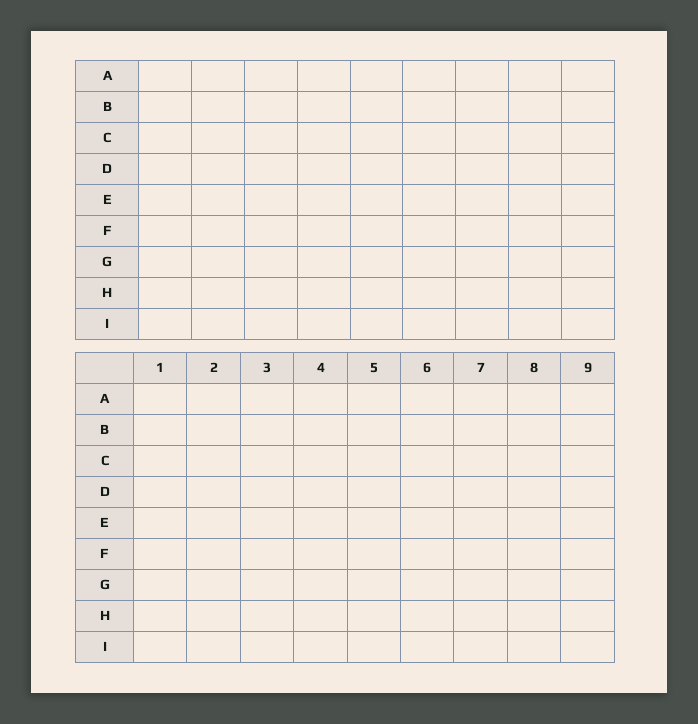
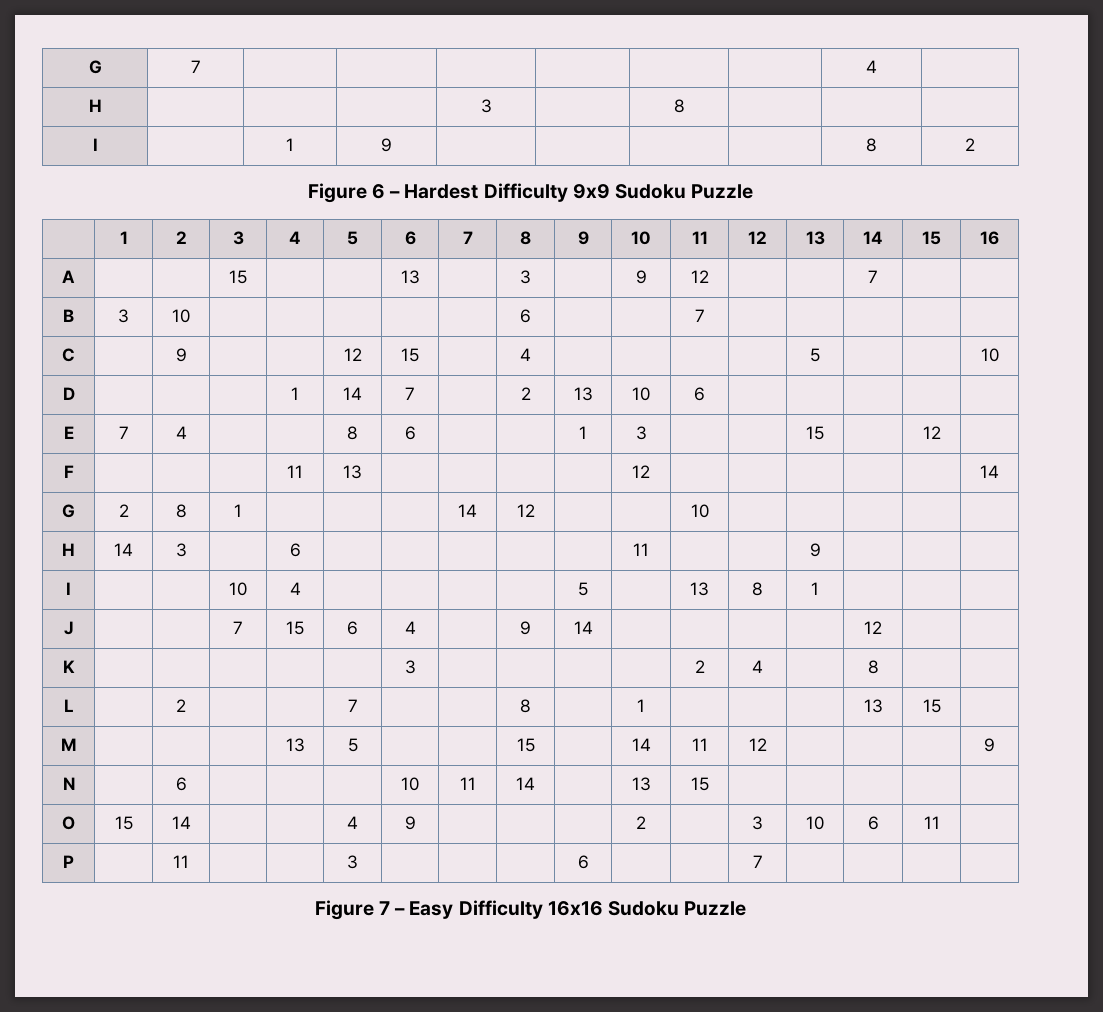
[102,70,113,80] [102,101,112,111] [103,132,111,143] [102,163,112,173] [102,194,112,204] [102,225,112,235] [102,256,112,267] [102,287,112,297] [105,318,109,328] A | | | | | | | | | // B | | | | | | | | | // C | | | | | | | | | // D | | | | | | | | | // E | | | | | | | | | // F | | | | | | | | | // G | | | | | | | | | // H | | | | | | | | | // I | | | | | | | | | -> [88,60,102,74] [190,60,201,73] [866,60,877,73] [88,99,102,112] [480,99,492,113] [673,99,685,113] [92,138,98,151] [286,138,294,151] [381,138,392,152] [866,138,877,152] [965,138,975,151] [307,183,754,203] G | 7 | | | | | | | 4 | // H | | | | 3 | | 8 | | | // I | | 1 | 9 | | | | | 8 | 2 // Figure 6 – Hardest Difficulty 9x9 Sudoku Puzzle
[100,393,110,403] [100,424,109,434] [100,455,109,466] [99,486,110,496] [100,517,109,527] [100,548,109,558] [99,579,110,590] [99,610,110,620] [102,641,107,651] // A | | | | | | | | | // B | | | | | | | | | // C | | | | | | | | | // D | | | | | | | | | // E | | | | | | | | | // F | | | | | | | | | // G | | | | | | | | | // H | | | | | | | | | // I | | | | | | | | | -> [631,231,651,245] [691,231,708,244] [748,231,767,244] [805,231,825,245] [863,231,883,244] [922,231,941,245] [980,231,999,245] [62,270,75,283] [229,270,247,284] [400,270,420,284] [520,270,531,284] [635,270,647,284] [690,270,709,283] [868,270,878,283] [63,309,74,322] [118,309,129,323] [172,309,190,323] [520,309,531,323] [694,309,705,322] [62,348,75,362] [175,348,187,362] [343,348,362,361] [401,348,419,362] [520,348,531,361] [810,348,820,362] [980,348,999,362] [62,387,75,400] [291,387,299,400] [343,387,362,400] [405,387,415,400] [520,387,531,400] [573,387,593,401] [632,387,650,401] [694,387,705,401] [63,426,74,439] [118,426,129,439] [175,426,187,439] [347,426,358,440] [404,426,416,440] [579,426,587,439] [635,426,647,440] [806,426,824,440] [922,426,941,439] [63,465,74,478] [287,465,303,478] [343,465,362,479] [632,465,650,478] [980,465,999,478] [62,504,75,518] [118,504,129,517] [175,504,187,518] [234,504,242,517] [458,504,477,517] [516,504,535,517] [690,504,709,518] [62,543,75,556] [114,543,133,556] [175,543,187,557] [289,543,301,557] [633,543,649,556] [809,543,821,557] [66,582,71,595] [229,582,247,596] [289,582,301,595] [578,582,588,596] [690,582,709,596] [752,582,763,596] [811,582,819,595] [63,621,74,635] [233,621,243,634] [286,621,304,635] [347,621,358,635] [404,621,416,634] [520,621,531,635] [573,621,593,634] [864,621,882,634] [62,660,75,673] [404,660,416,674] [694,660,705,673] [752,660,763,673] [867,660,879,674] [63,699,74,712] [176,699,186,712] [347,699,358,712] [520,699,531,713] [637,699,645,712] [863,699,883,713] [922,699,941,713] [61,738,76,751] [285,738,305,752] [347,738,358,752] [516,738,535,752] [631,738,651,751] [691,738,708,751] [748,738,767,751] [984,738,995,752] [62,777,75,790] [175,777,187,791] [401,777,419,791] [459,777,476,790] [516,777,535,790] [631,777,651,791] [690,777,709,791] [62,816,75,830] [114,816,133,830] [171,816,191,829] [347,816,358,829] [404,816,416,830] [636,816,646,829] [752,816,763,830] [806,816,824,830] [867,816,879,830] [923,816,940,829] [63,855,74,868] [173,855,189,868] [347,855,358,869] [577,855,589,869] [752,855,763,868] [314,900,747,920] | 10 | 11 | 12 | 13 | 14 | 15 | 16 // A | | | 15 | | | 13 | | 3 | | 9 | 12 | | | 7 | | // B | 3 | 10 | | | | | | 6 | | | 7 | | | | | // C | | 9 | | | 12 | 15 | | 4 | | | | | 5 | | | 10 // D | | | | 1 | 14 | 7 | | 2 | 13 | 10 | 6 | | | | | // E | 7 | 4 | | | 8 | 6 | | | 1 | 3 | | | 15 | | 12 | // F | | | | 11 | 13 | | | | | 12 | | | | | | 14 // G | 2 | 8 | 1 | | | | 14 | 12 | | | 10 | | | | | // H | 14 | 3 | | 6 | | | | | | 11 | | | 9 | | | // I | | | 10 | 4 | | | | | 5 | | 13 | 8 | 1 | | | // J | | | 7 | 15 | 6 | 4 | | 9 | 14 | | | | | 12 | | // K | | | | | | 3 | | | | | 2 | 4 | | 8 | | // L | | 2 | | | 7 | | | 8 | | 1 | | | | 13 | 15 | // M | | | | 13 | 5 | | | 15 | | 14 | 11 | 12 | | | | 9 // N | | 6 | | | | 10 | 11 | 14 | | 13 | 15 | | | | | // O | 15 | 14 | | | 4 | 9 | | | | 2 | | 3 | 10 | 6 | 11 | // P | | 11 | | | 3 | | | | 6 | | | 7 | | | | // Figure 7 – Easy Difficulty 16x16 Sudoku Puzzle

